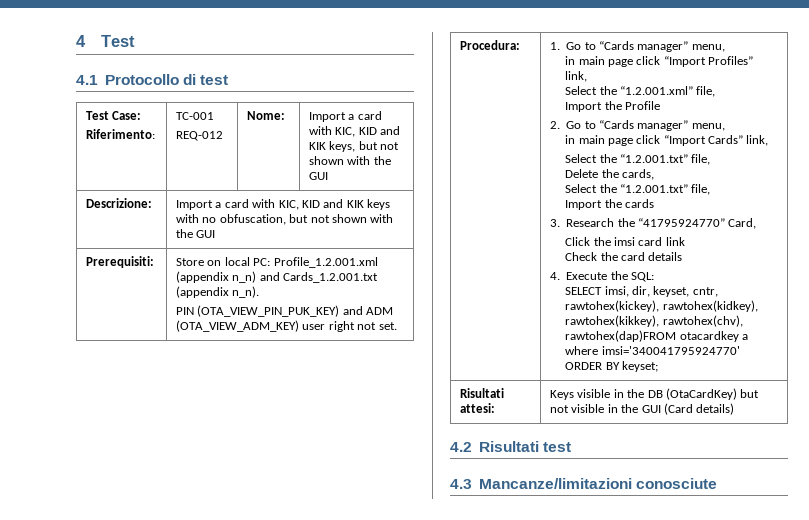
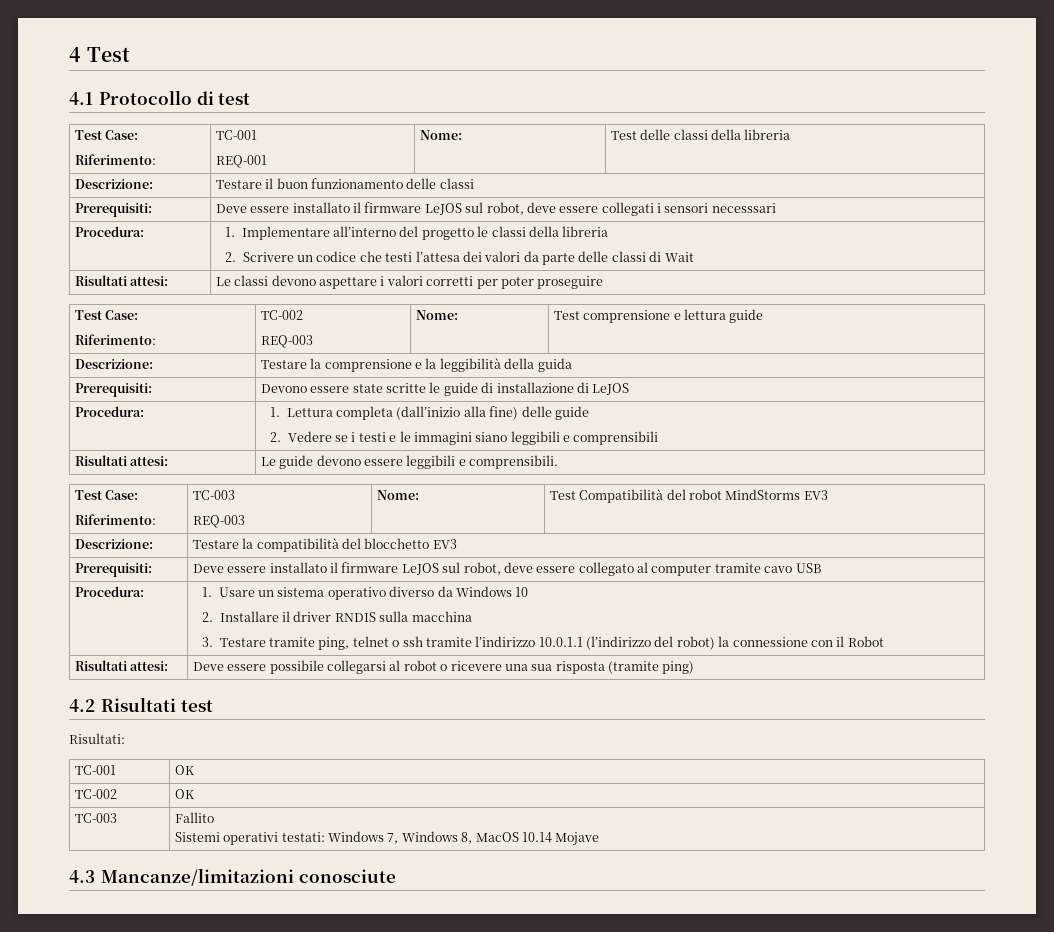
[176,131,224,141] [247,111,286,120] [309,111,382,122] [309,126,401,137] [309,141,400,152] [309,156,391,165] [309,172,329,180] [86,198,153,208] [176,199,391,210] [176,214,394,225] [176,229,216,238] [86,256,155,268] [176,257,378,268] [176,271,379,283] [176,286,260,298] [176,305,394,317] [176,320,397,332] [460,40,521,50] [550,41,725,52] [565,56,753,67] [565,71,588,82] [565,86,716,97] [565,101,660,112] [550,120,725,131] [565,135,769,146] [565,154,711,165] [565,169,654,180] [565,184,711,195] [565,199,654,210] [550,218,757,229] [565,237,685,246] [565,252,683,261] [550,271,655,282] [565,286,718,297] [565,300,758,312] [565,315,743,327] [565,330,748,342] [565,346,740,355] [565,361,658,372] [460,388,505,398] [460,403,496,413] [550,388,760,400] [550,403,735,415] [450,441,572,452] REQ-012 | Nome: | Import a card with KIC, KID and KIK keys, but not shown with the GUI // Descrizione: | Import a card with KIC, KID and KIK keys with no obfuscation, but not shown with the GUI // Prerequisiti: | Store on local PC: Profile_1.2.001.xml (appendix n_n) and Cards_1.2.001.txt (appendix n_n). // PIN (OTA_VIEW_PIN_PUK_KEY) and ADM (OTA_VIEW_ADM_KEY) user right not set. // Procedura: | 1. Go to “Cards manager” menu, // in main page click “Import Profiles” link, // Select the “1.2.001.xml” file, // Import the Profile // 2. Go to “Cards manager” menu, // in main page click “Import Cards” link, // Select the “1.2.001.txt” file, // Delete the cards, // Select the “1.2.001.txt” file, // Import the cards // 3. Research the “41795924770” Card, // Click the imsi card link // Check the card details // 4. Execute the SQL: // SELECT imsi, dir, keyset, cntr, rawtohex(kickey), rawtohex(kidkey), rawtohex(kikkey), rawtohex(chv), rawtohex(dap)FROM otacardkey a where imsi='340041795924770' ORDER BY keyset; // Risultati attesi: | Keys visible in the DB (OtaCardKey) but not visible in the GUI (Card details) // 4.2 Risultati test -> [215,155,267,168] [419,130,462,140] [610,129,791,140] [74,179,153,189] [215,178,474,189] [74,203,152,217] [215,202,776,216] [74,226,144,237] [225,226,609,240] [225,251,694,265] [74,275,169,286] [215,275,604,289] [74,310,139,320] [74,334,156,345] [260,310,303,320] [260,335,313,348] [415,310,458,320] [553,309,764,323] [74,359,153,369] [260,358,572,372] [74,383,152,397] [260,382,630,396] [74,406,144,417] [270,406,589,420] [270,431,659,445] [74,455,169,466] [260,455,559,469] [74,490,139,500] [74,514,156,525] [192,490,235,500] [192,515,245,528] [376,490,419,500] [549,489,828,503] [74,539,153,549] [192,538,457,552] [74,563,152,577] [192,562,821,576] [74,586,144,597] [202,586,529,600] [202,611,472,622] [202,636,884,650] [74,660,169,671] [192,660,695,674] [69,697,213,712] [69,733,125,744] [74,765,116,775] [174,765,195,775] [74,789,117,799] [174,789,195,799] [74,813,117,823] [174,812,214,823] [174,831,600,846] REQ-001 | Nome: | Test delle classi della libreria // Descrizione: | Testare il buon funzionamento delle classi // Prerequisiti: | Deve essere installato il firmware LeJOS sul robot, deve essere collegati i sensori necesssari // Procedura: | 1. Implementare all’interno del progetto le classi della libreria // 2. Scrivere un codice che testi l’attesa dei valori da parte delle classi di Wait // Risultati attesi: | Le classi devono aspettare i valori corretti per poter proseguire // Test Case: // Riferimento: | TC-002 // REQ-003 | Nome: | Test comprensione e lettura guide // Descrizione: | Testare la comprensione e la leggibilità della guida // Prerequisiti: | Devono essere state scritte le guide di installazione di LeJOS // Procedura: | 1. Lettura completa (dall’inizio alla fine) delle guide // 2. Vedere se i testi e le immagini siano leggibili e comprensibili // Risultati attesi: | Le guide devono essere leggibili e comprensibili. // Test Case: // Riferimento: | TC-003 // REQ-003 | Nome: | Test Compatibilità del robot MindStorms EV3 // Descrizione: | Testare la compatibilità del blocchetto EV3 // Prerequisiti: | Deve essere installato il firmware LeJOS sul robot, deve essere collegato al computer tramite cavo USB // Procedura: | 1. Usare un sistema operativo diverso da Windows 10 // 2. Installare il driver RNDIS sulla macchina // 3. Testare tramite ping, telnet o ssh tramite l’indirizzo 10.0.1.1 (l’indirizzo del robot) la connessione con il Robot // Risultati attesi: | Deve essere possibile collegarsi al robot o ricevere una sua risposta (tramite ping) // 4.2 Risultati test // Risultati: // TC-001 | OK // TC-002 | OK // TC-003 | Fallito // Sistemi operativi testati: Windows 7, Windows 8, MacOS 10.14 Mojave

